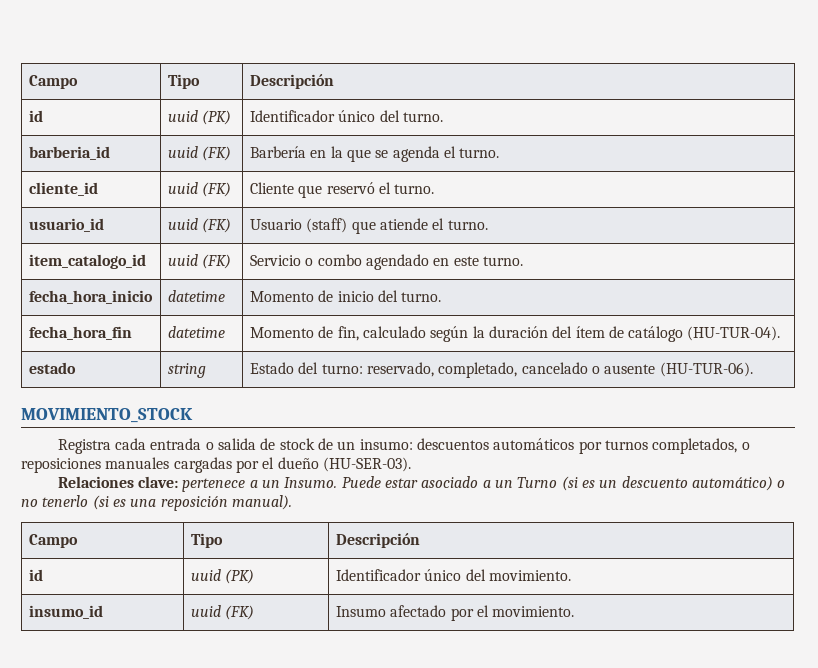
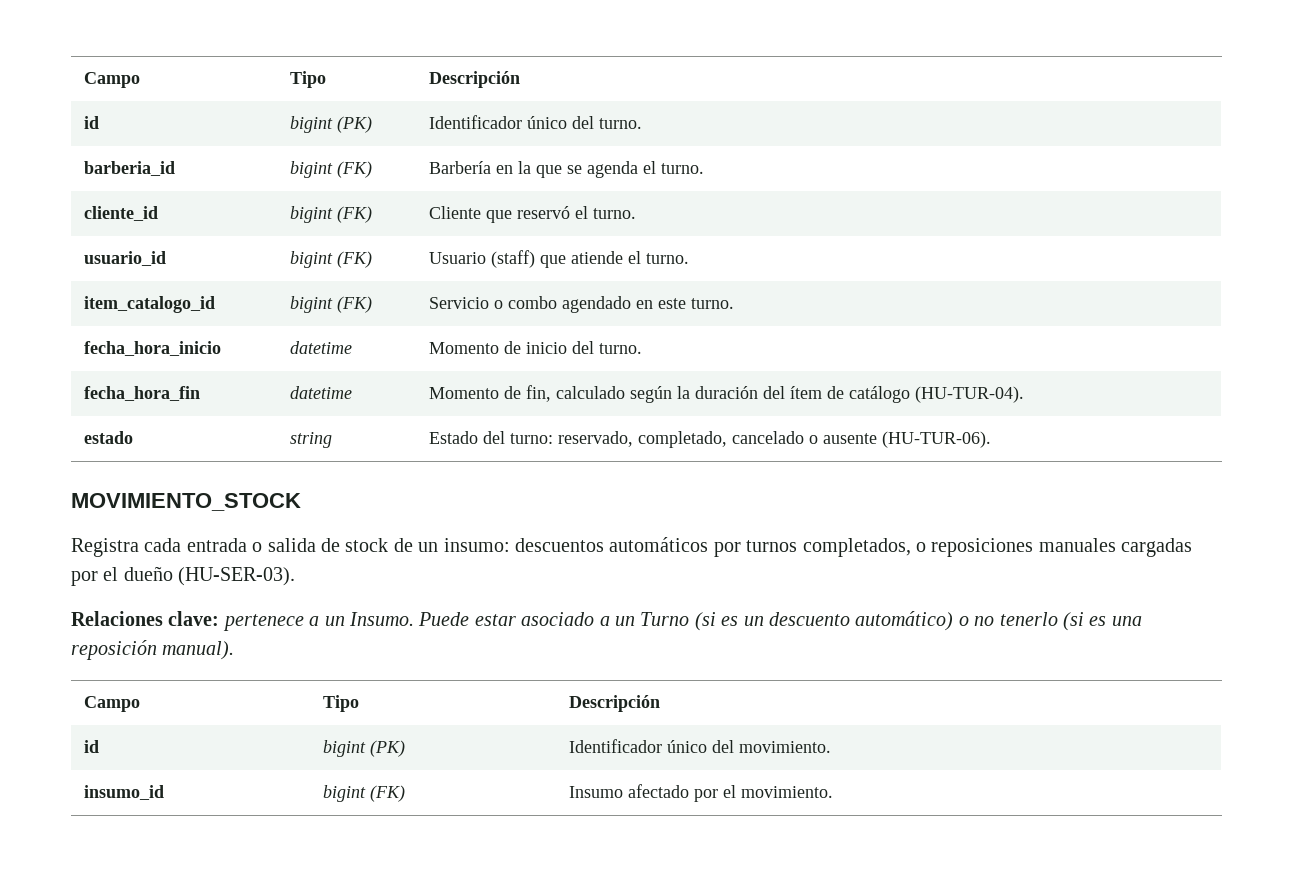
[28,75,78,89] [167,74,200,89] [249,74,334,89] [28,110,43,122] [167,110,198,122] Campo | Tipo | Descripción // id | uuid -> [83,72,140,88] [289,71,326,88] [428,71,520,88] [83,116,99,129] [289,116,333,133] Campo | Tipo | Descripción // id | bigint
[167,146,198,158] uuid -> [289,161,333,178] bigint
[167,182,198,194] uuid -> [289,206,333,223] bigint
[167,218,198,230] uuid -> [289,251,333,268] bigint
[167,254,198,266] uuid -> [289,296,333,313] bigint
[190,569,221,581] uuid -> [322,740,366,757] bigint
[190,605,221,617] uuid -> [322,785,366,802] bigint

